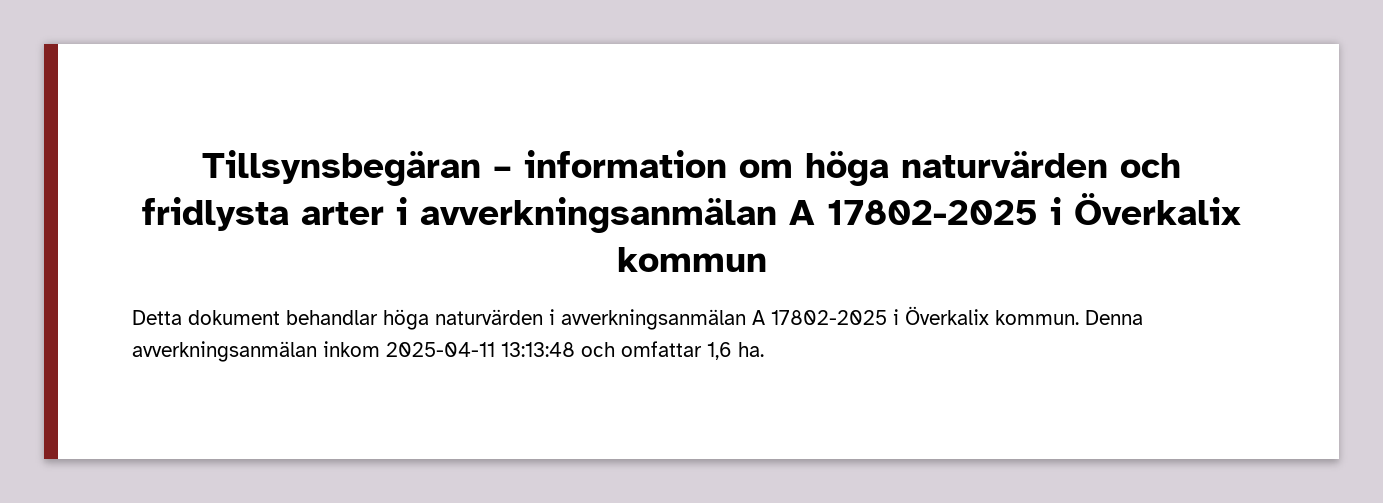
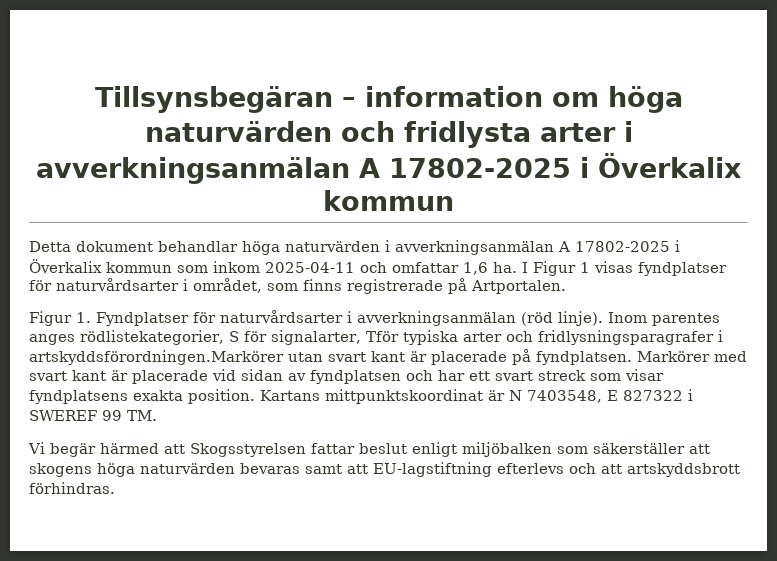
[995,310,1143,325] [132,341,317,362] kommun. Denna avverkningsanmälan -> [106,262,208,273] kommun som
[501,342,575,357] 13:13:48 -> (355, 267) none
(764, 349) none -> [522,261,727,276] [29,278,566,294] [29,310,720,326] [29,330,723,345] [29,349,747,365] [29,369,664,384] [29,389,693,404] [29,410,157,421] [28,442,710,457] [29,462,740,477] [29,482,115,494] I Figur 1 visas fyndplatser för naturvårdsarter i området, som finns registrerade på Artportalen. // Figur 1. Fyndplatser för naturvårdsarter i avverkningsanmälan (röd linje). Inom parentes anges rödlistekategorier, S för signalarter, Tför typiska arter och fridlysningsparagrafer i artskyddsförordningen.Markörer utan svart kant är placerade på fyndplatsen. Markörer med svart kant är placerade vid sidan av fyndplatsen och har ett svart streck som visar fyndplatsens exakta position. Kartans mittpunktskoordinat är N 7403548, E 827322 i SWEREF 99 TM. // Vi begär härmed att Skogsstyrelsen fattar beslut enligt miljöbalken som säkerställer att skogens höga naturvärden bevaras samt att EU-lagstiftning efterlevs och att artskyddsbrott förhindras.

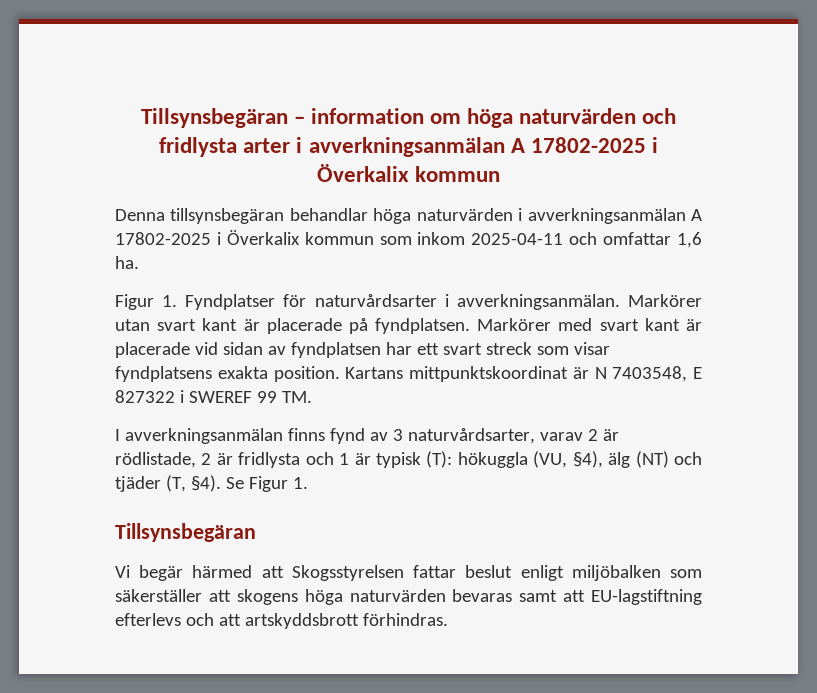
[29,241,153,252] Detta dokument -> [115,208,285,224] Denna tillsynsbegäran
[522,261,727,276] [29,278,566,294] I Figur 1 visas fyndplatser för naturvårdsarter i området, som finns registrerade på Artportalen. -> (139, 262) none
[357,311,720,326] [29,330,723,345] [29,350,284,365] avverkningsanmälan (röd linje). Inom parentes anges rödlistekategorier, S för signalarter, Tför typiska arter och fridlysningsparagrafer i artskyddsförordningen.Markörer -> [456,294,702,310] avverkningsanmälan. Markörer
[406,370,433,381] och -> (381, 350) none
(157, 415) none -> [115,428,619,444] [115,451,703,468] [115,475,308,492] [115,523,256,542] // I avverkningsanmälan finns fynd av 3 naturvårdsarter, varav 2 är rödlistade, 2 är fridlysta och 1 är typisk (T): hökuggla (VU, §4), älg (NT) och tjäder (T, §4). Se Figur 1. // Tillsynsbegäran

